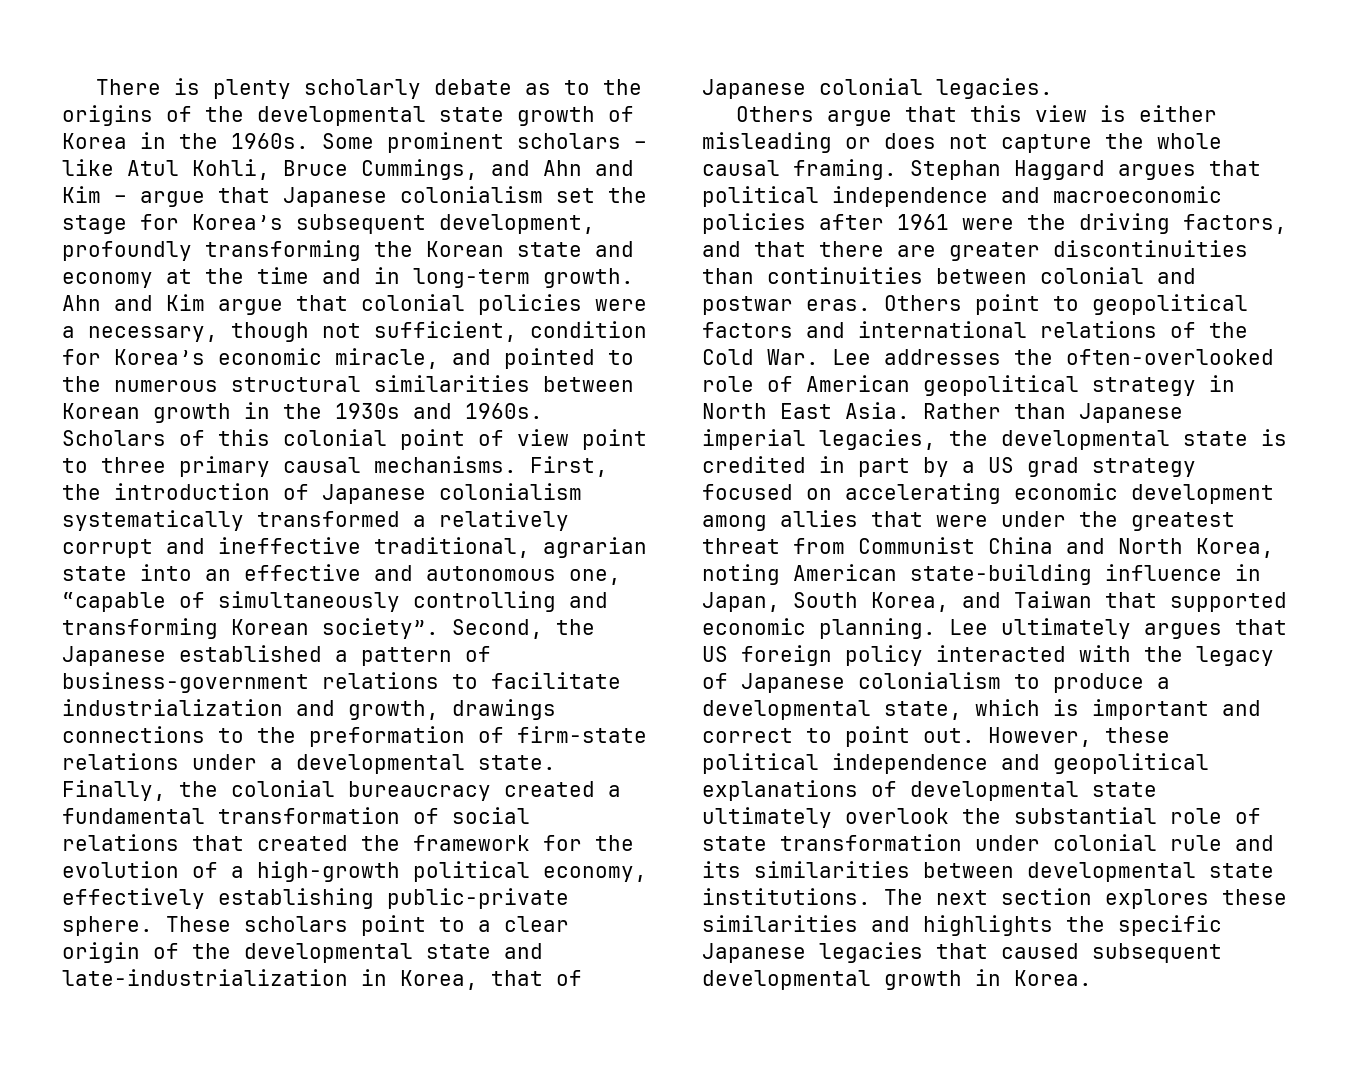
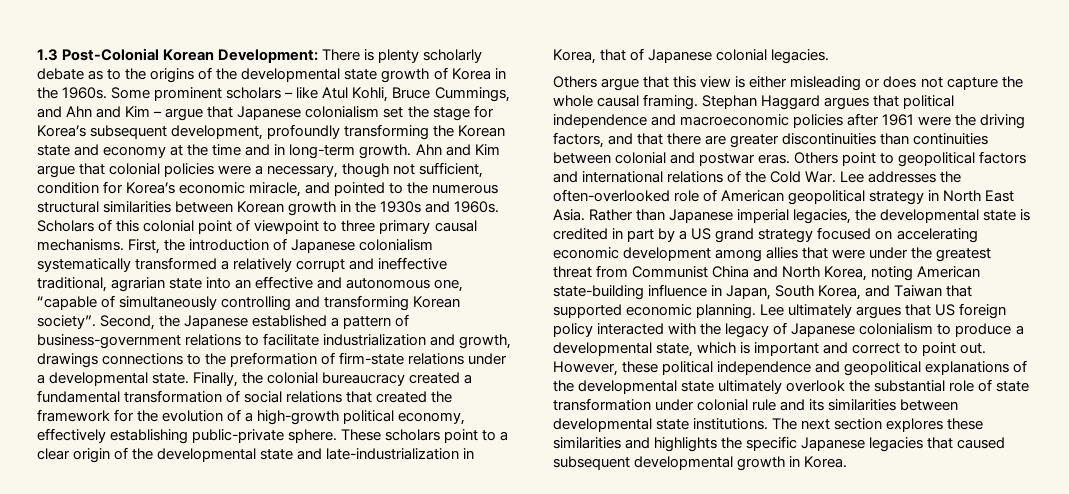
(96, 87) none -> [37,48,319,63] 1.3 Post-Colonial Korean Development:
[517,429,647,450] view point -> [254,220,320,234] viewpoint
[1027,457,1079,477] grad -> [715,228,755,243] grand
(897, 789) none -> [553,380,574,392] the

